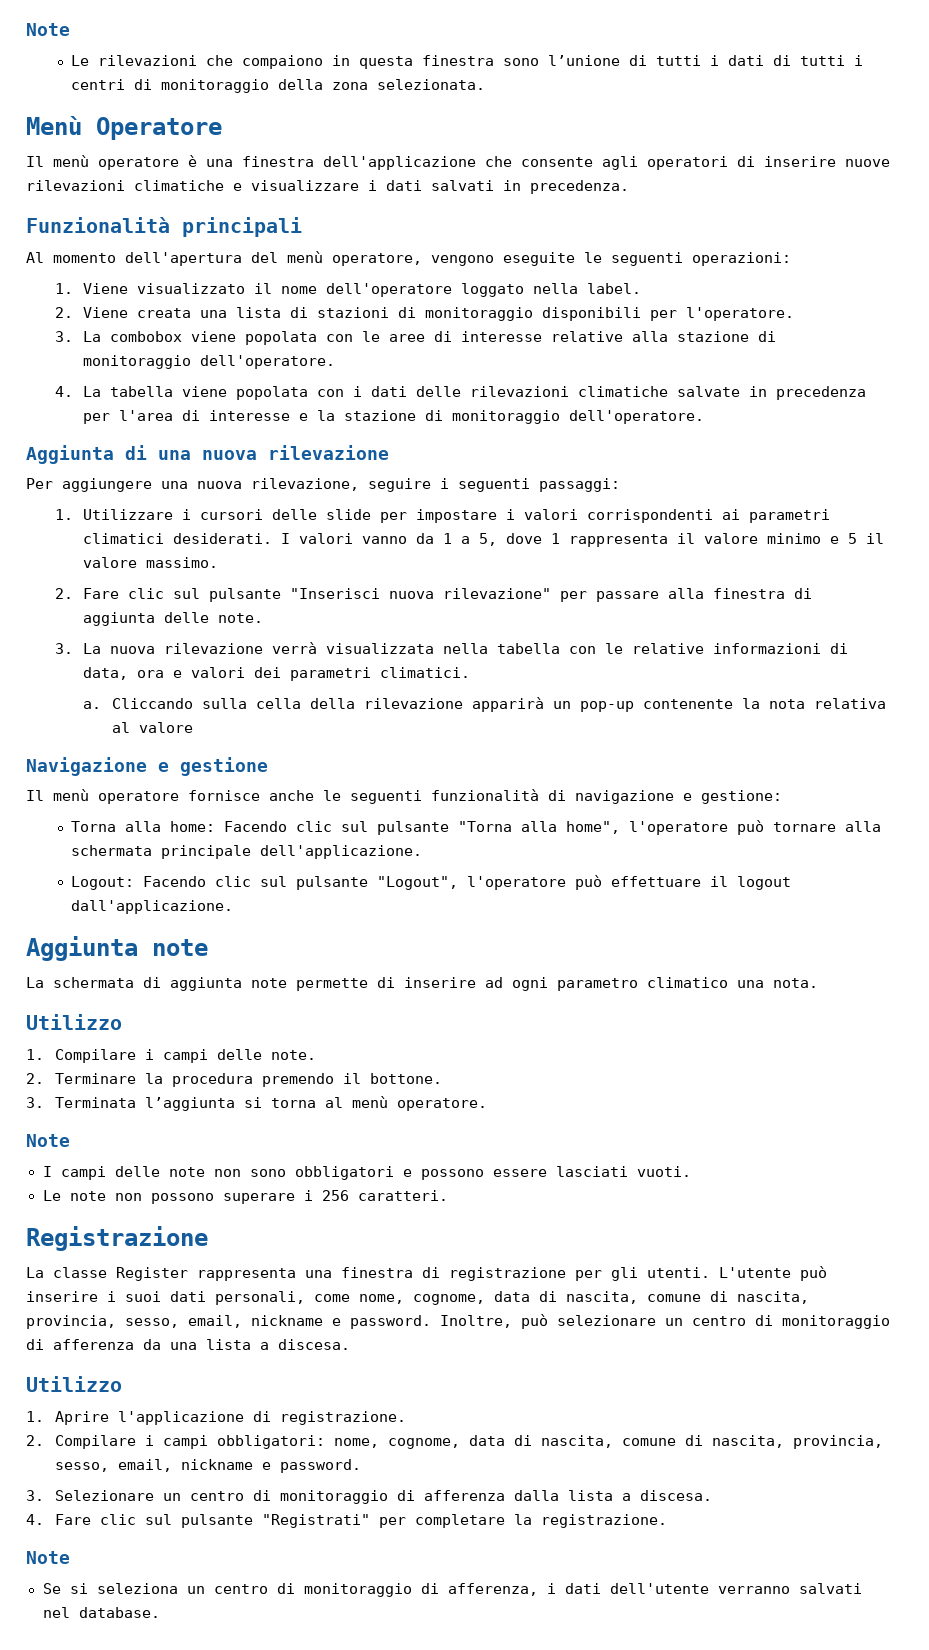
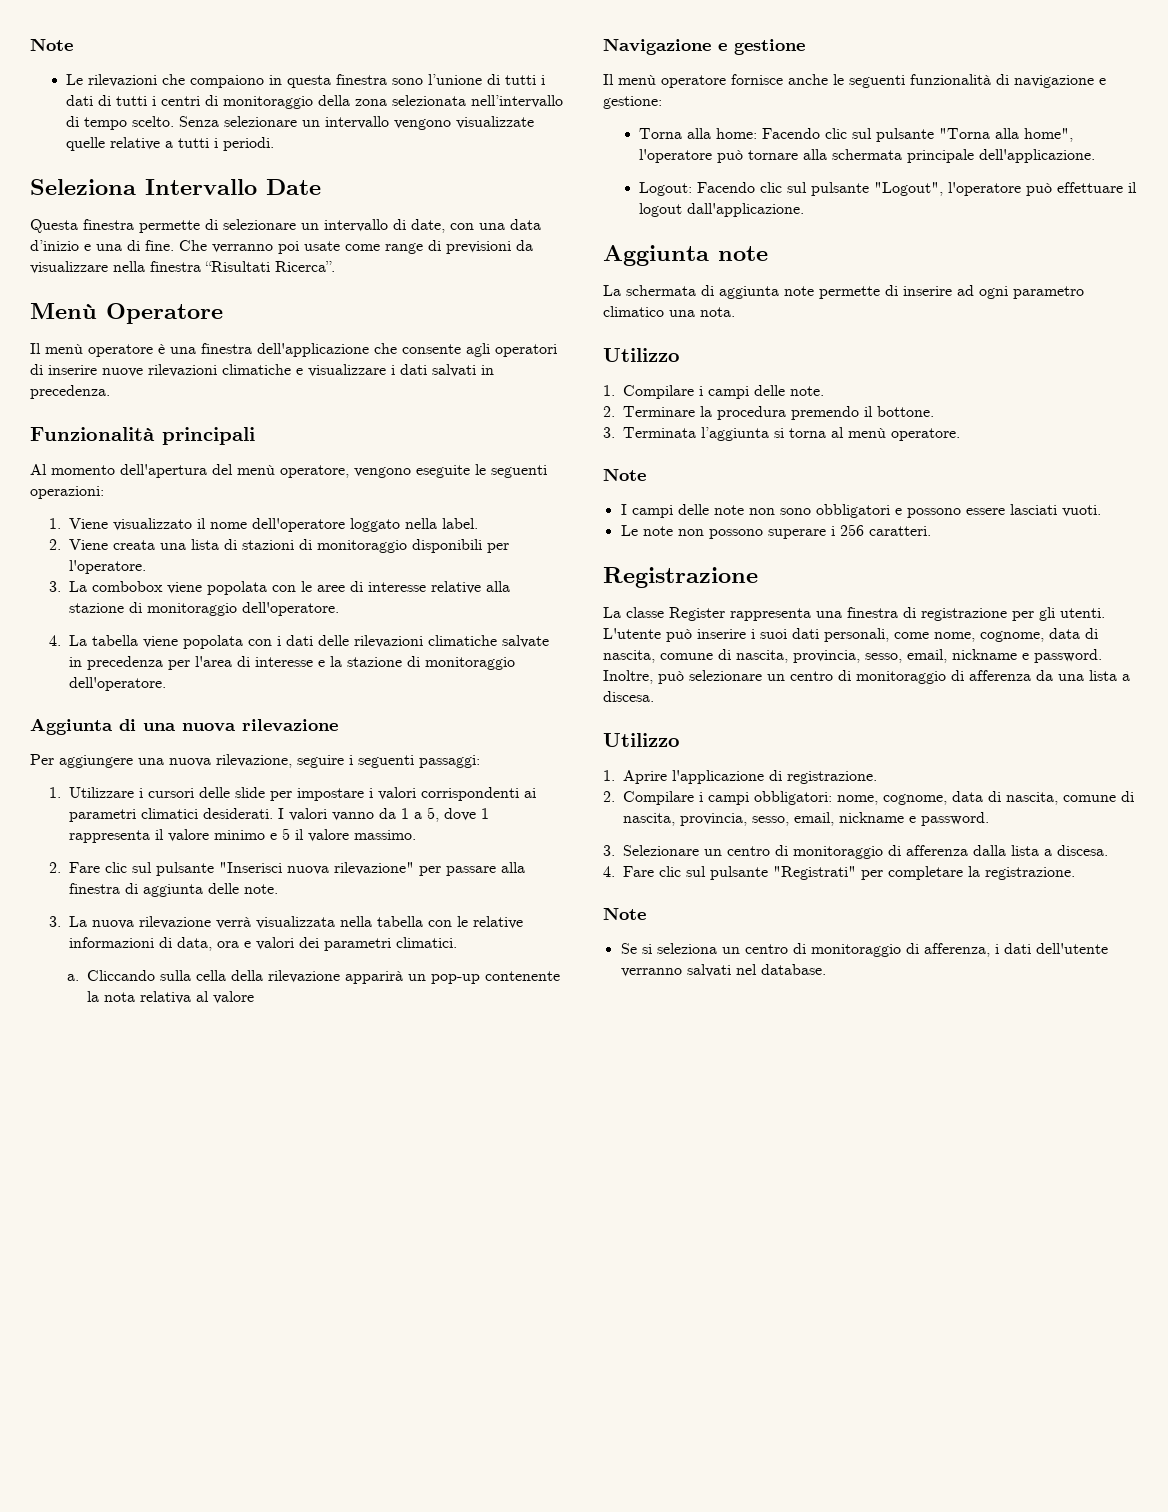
[377,79,486,90] selezionata. -> [392,95,564,108] [66,116,535,130] [66,137,275,151] [30,179,321,195] [30,219,541,233] [30,240,533,254] [30,261,335,274] selezionata nell’intervallo di tempo scelto. Senza selezionare un intervallo vengono visualizzate quelle relative a tutti i periodi. // Seleziona Intervallo Date // Questa finestra permette di selezionare un intervallo di date, con una data d’inizio e una di fine. Che verranno poi usate come range di previsioni da visualizzare nella finestra “Risultati Ricerca”.

